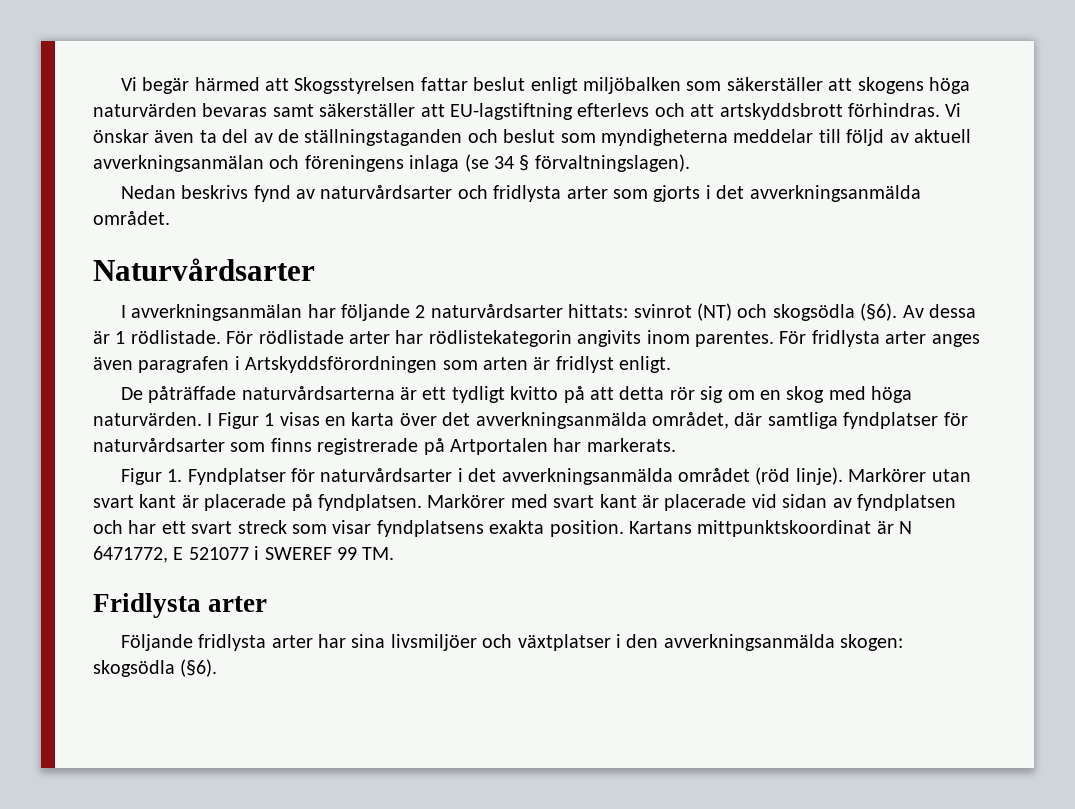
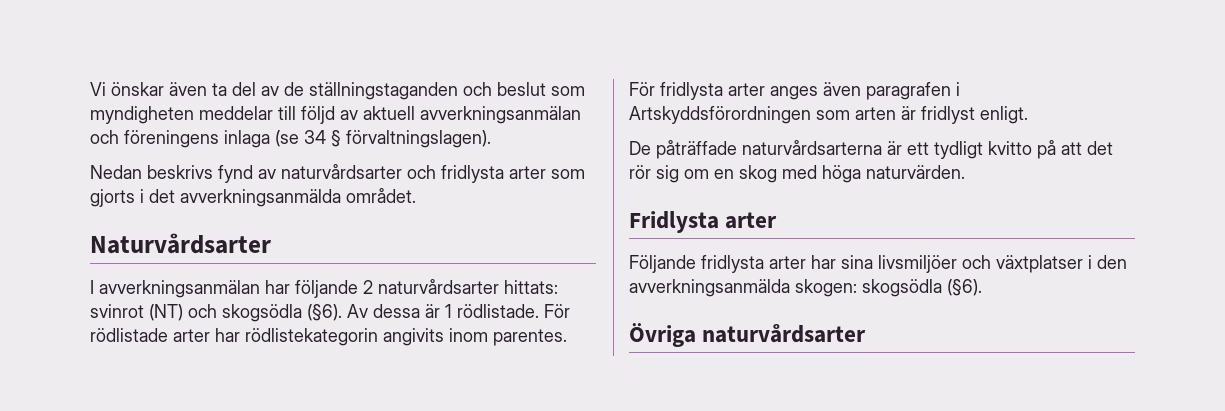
[120,77,971,94] [93,103,962,120] Vi begär härmed att Skogsstyrelsen fattar beslut enligt miljöbalken som säkerställer att skogens höga naturvärden bevaras samt säkerställer att EU-lagstiftning efterlevs och att artskyddsbrott förhindras. Vi -> [90,82,106,96] Vi
[601,129,728,146] myndigheterna -> [90,106,194,124] myndigheten
[619,386,665,400] detta -> [1087,141,1113,155] det
[207,412,968,429] [93,438,676,455] [120,467,971,485] [93,494,956,511] [93,520,913,537] [93,546,395,563] I Figur 1 visas en karta över det avverkningsanmälda området, där samtliga fyndplatser för naturvårdsarter som finns registrerade på Artportalen har markerats. // Figur 1. Fyndplatser för naturvårdsarter i det avverkningsanmälda området (röd linje). Markörer utan svart kant är placerade på fyndplatsen. Markörer med svart kant är placerade vid sidan av fyndplatsen och har ett svart streck som visar fyndplatsens exakta position. Kartans mittpunktskoordinat är N 6471772, E 521077 i SWEREF 99 TM. -> (965, 172) none
(218, 668) none -> [629,323,867,347] // Övriga naturvårdsarter

